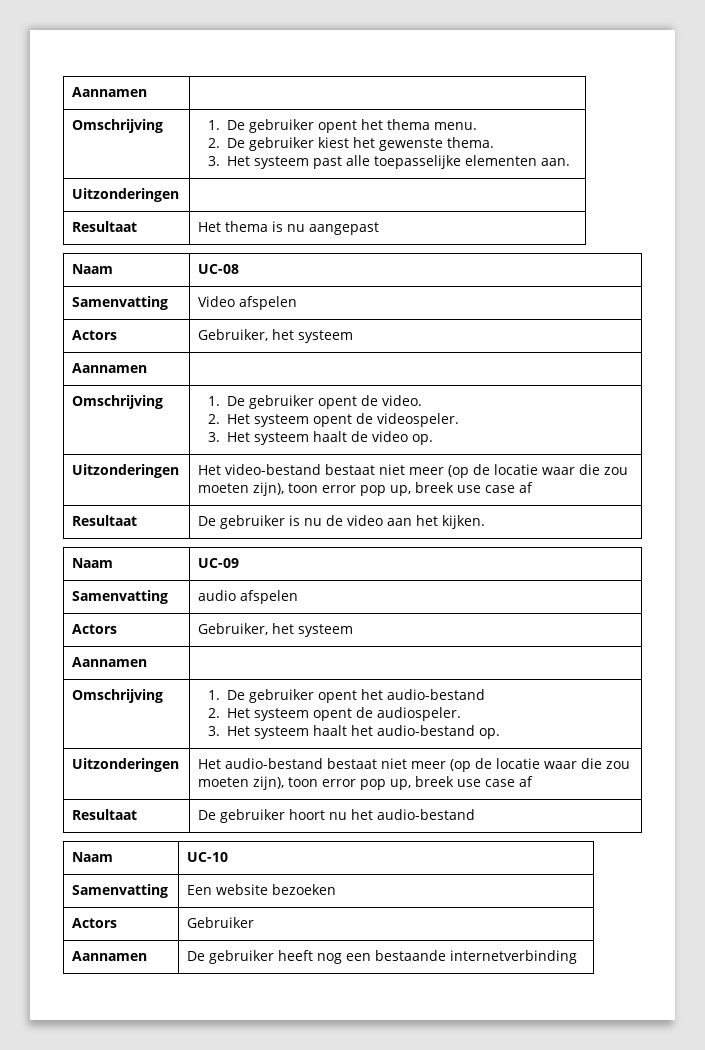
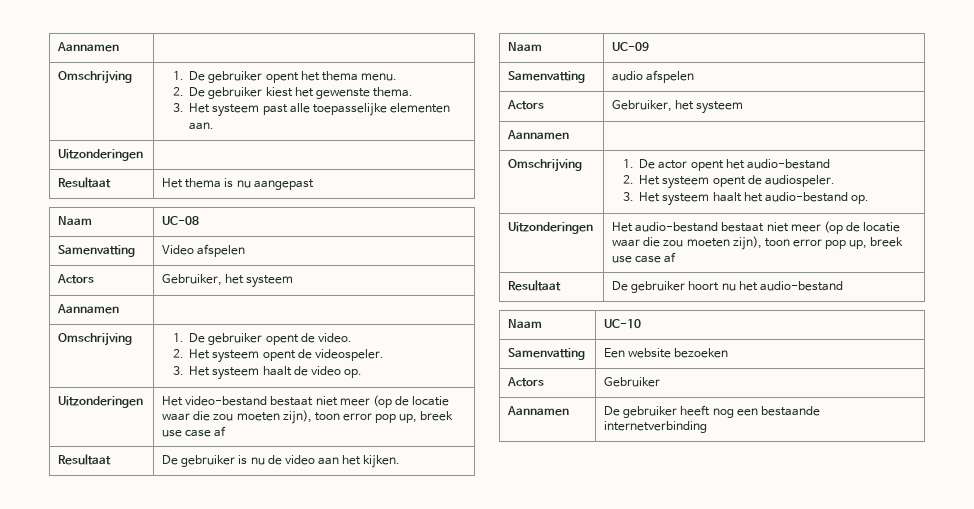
[249,689,315,703] gebruiker -> [658,160,688,169] actor

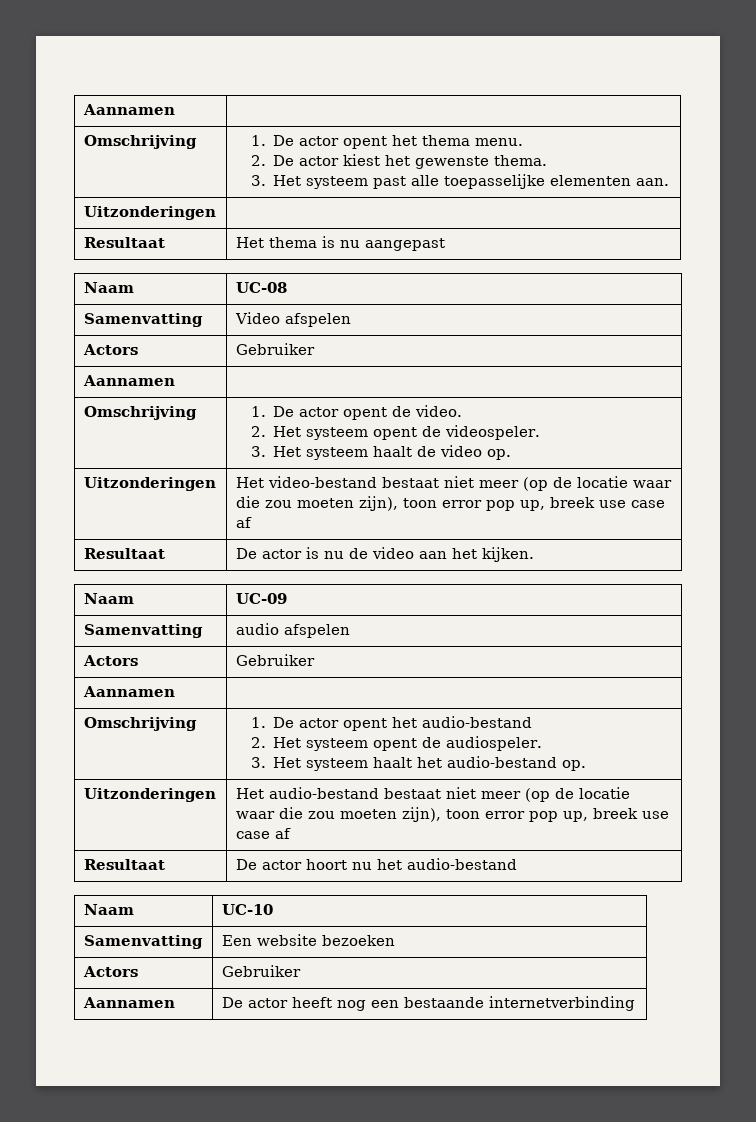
[57,42,120,52] [58,70,133,84] [172,71,263,83] Aannamen | // Omschrijving | 1. De gebruiker -> [82,104,175,115] [83,135,197,149] [251,135,340,146] Aannamen | // Omschrijving | 1. De actor
[208,87,263,99] gebruiker -> [299,156,340,166] actor
[162,274,294,288] [57,304,120,314] [58,332,133,346] [172,333,263,345] Gebruiker, het systeem // Aannamen | // Omschrijving | 1. De gebruiker -> [235,343,315,355] [82,375,175,386] [83,406,197,420] [251,406,340,417] Gebruiker // Aannamen | // Omschrijving | 1. De actor
[181,455,236,467] gebruiker -> [261,549,302,559] actor
[612,100,744,114] Gebruiker, het systeem -> [235,654,315,666] Gebruiker
[631,281,686,293] gebruiker -> [261,860,302,870] actor
[623,406,678,418] gebruiker -> [247,998,288,1008] actor

